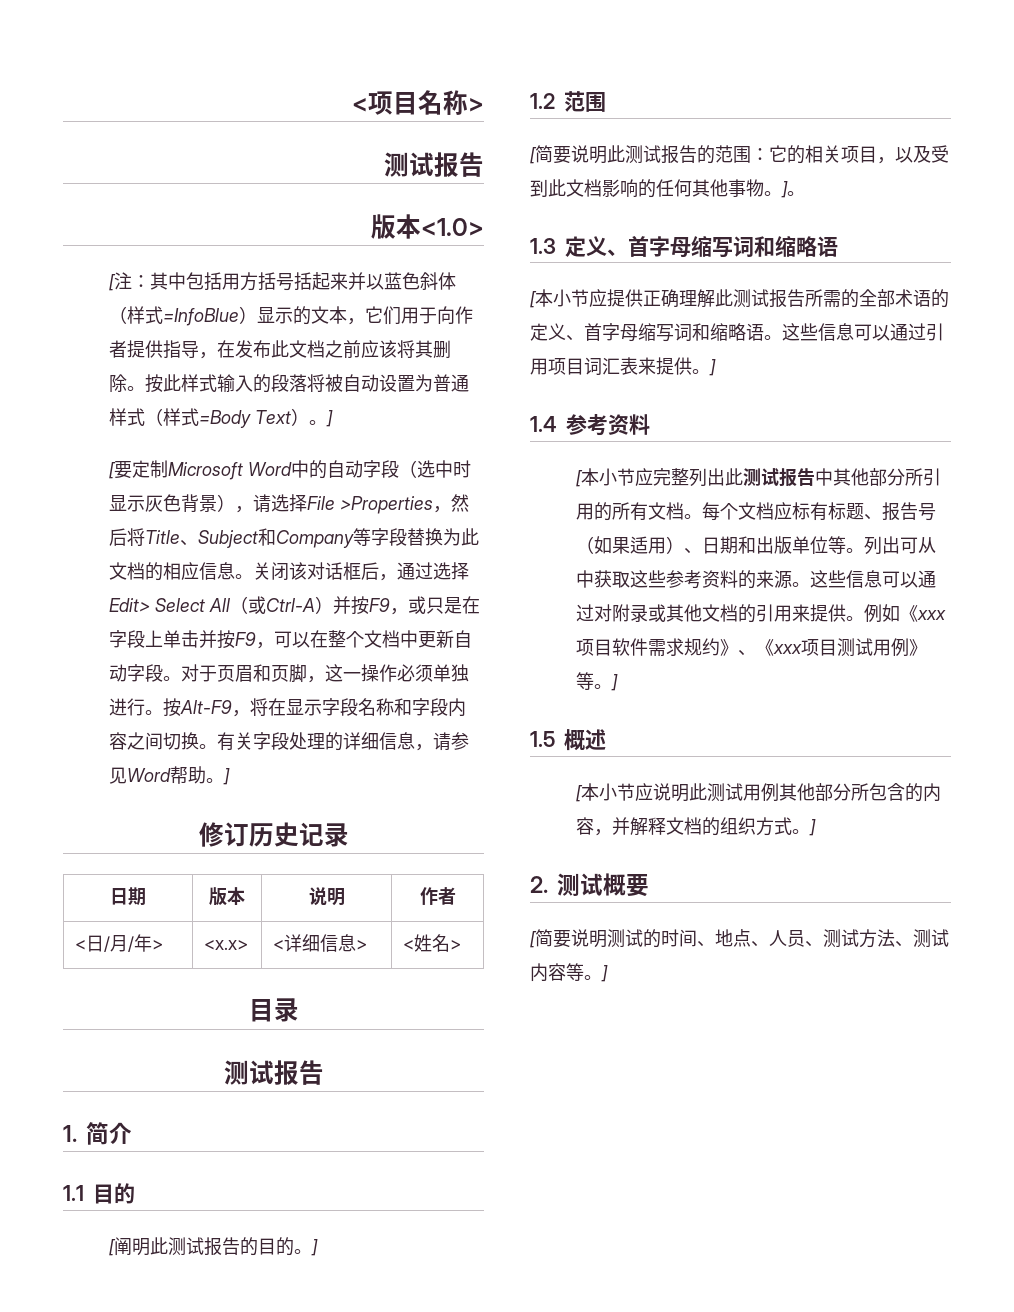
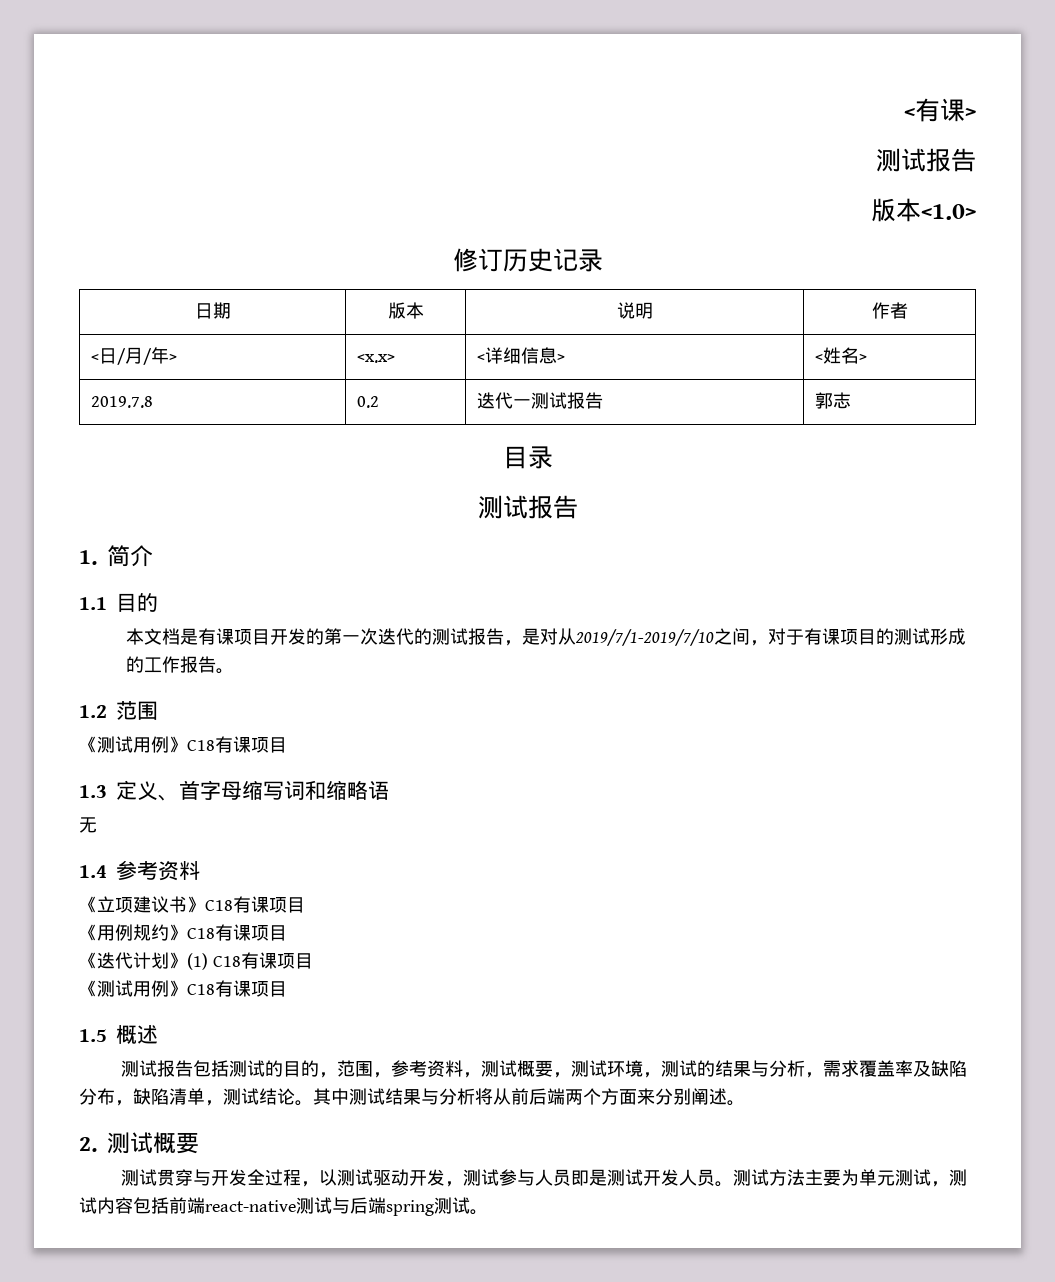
[352,90,468,115] <项目名称 -> [904,98,965,122] <有课
[109,272,457,291] [109,306,474,326] [109,340,452,359] [109,374,470,393] [109,408,334,428] [109,460,472,480] [109,494,470,514] [109,528,480,548] [109,562,470,581] [109,596,481,615] [109,630,473,649] [109,664,470,683] [109,698,467,717] [109,732,470,751] [109,766,231,785] // [注：其中包括用方括号括起来并以蓝色斜体（样式=InfoBlue）显示的文本，它们用于向作者提供指导，在发布此文档之前应该将其删除。按此样式输入的段落将被自动设置为普通样式（样式=Body Text）。] // [要定制Microsoft Word中的自动字段（选中时显示灰色背景），请选择File >Properties，然后将Title、Subject和Company等字段替换为此文档的相应信息。关闭该对话框后，通过选择Edit> Select All（或Ctrl-A）并按F9，或只是在字段上单击并按F9，可以在整个文档中更新自动字段。对于页眉和页脚，这一操作必须单独进行。按Alt-F9，将在显示字段名称和字段内容之间切换。有关字段处理的详细信息，请参见Word帮助。] -> (976, 212) none
(461, 945) none -> [91,396,154,408] [357,396,380,408] [477,392,604,409] [815,392,852,409] // 2019.7.8 | 0.2 | 迭代一测试报告 | 郭志
[109,1237,319,1256] [阐明此测试报告的目的。] -> [125,628,966,646] [125,656,234,674] 本文档是有课项目开发的第一次迭代的测试报告，是对从2019/7/1-2019/7/10之间，对于有课项目的测试形成的工作报告。
[530,145,949,164] [530,179,805,198] [简要说明此测试报告的范围：它的相关项目，以及受到此文档影响的任何其他事物。]。 -> [79,736,287,753] 《测试用例》C18有课项目
[530,289,949,308] [530,323,944,342] [530,357,716,376] [530,414,650,436] [576,468,942,487] [576,502,937,521] [576,536,937,555] [576,570,937,589] [576,604,947,623] [576,638,928,657] [576,672,619,691] [530,729,606,751] [576,783,942,802] [576,817,817,836] [本小节应提供正确理解此测试报告所需的全部术语的定义、首字母缩写词和缩略语。这些信息可以通过引用项目词汇表来提供。] // 1.4参考资料 // [本小节应完整列出此测试报告中其他部分所引用的所有文档。每个文档应标有标题、报告号（如果适用）、日期和出版单位等。列出可从中获取这些参考资料的来源。这些信息可以通过对附录或其他文档的引用来提供。例如《xxx项目软件需求规约》、《xxx项目测试用例》等。] // 1.5概述 // [本小节应说明此测试用例其他部分所包含的内容，并解释文档的组织方式。] -> [79,817,97,833] [79,860,200,881] [79,896,305,913] [79,924,287,941] [79,952,313,970] [79,980,287,997] [79,1025,158,1044] [120,1060,967,1078] [79,1088,745,1106] 无 // 1.4参考资料 // 《立项建议书》C18有课项目 // 《用例规约》C18有课项目 // 《迭代计划》(1) C18有课项目 // 《测试用例》C18有课项目 // 1.5概述 // 测试报告包括测试的目的，范围，参考资料，测试概要，测试环境，测试的结果与分析，需求覆盖率及缺陷分布，缺陷清单，测试结论。其中测试结果与分析将从前后端两个方面来分别阐述。
[530,929,949,948] [530,963,608,982] [简要说明测试的时间、地点、人员、测试方法、测试内容等。] -> [120,1169,967,1187] [79,1197,488,1216] 测试贯穿与开发全过程，以测试驱动开发，测试参与人员即是测试开发人员。测试方法主要为单元测试，测试内容包括前端react-native测试与后端spring测试。

